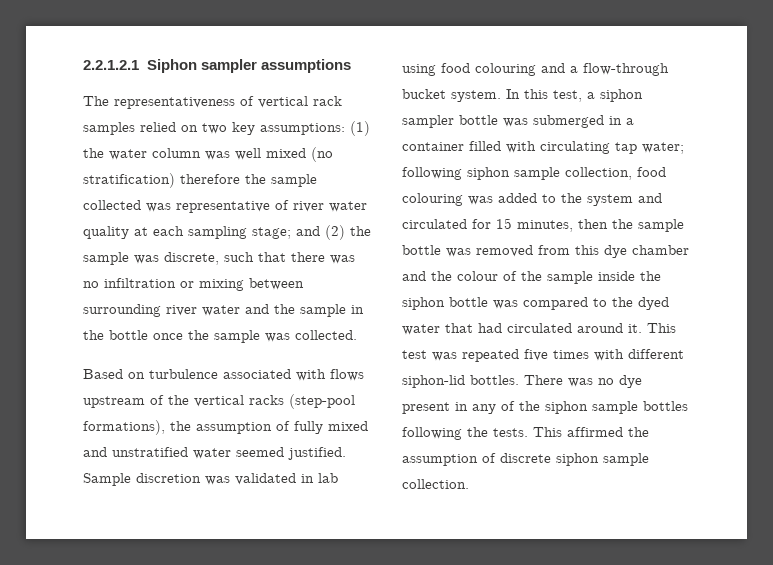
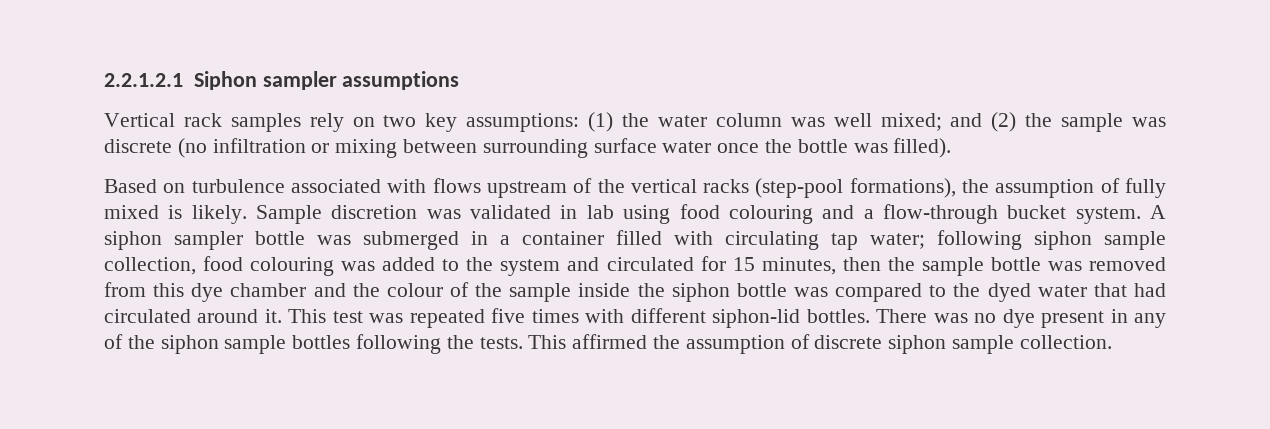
[83,96,308,109] The representativeness of vertical -> [104,113,175,127] Vertical
[140,122,176,132] relied -> [309,113,344,132] rely
[266,147,333,162] [83,173,317,188] [83,200,367,213] [83,226,291,239] mixed (no stratification) therefore the sample collected was representative of river water quality at each sampling stage; -> [880,113,942,131] mixed;
[164,252,355,265] [83,281,99,288] discrete, such that there was no -> [104,138,207,158] discrete (no
[166,304,364,317] [83,330,357,343] river water and the sample in the bottle once the sample was collected. -> [593,138,952,158] surface water once the bottle was filled).
[83,447,346,460] and unstratified water seemed justified. -> [168,205,247,224] is likely.
[506,89,595,102] In this test, a -> [1150,205,1167,219] A

